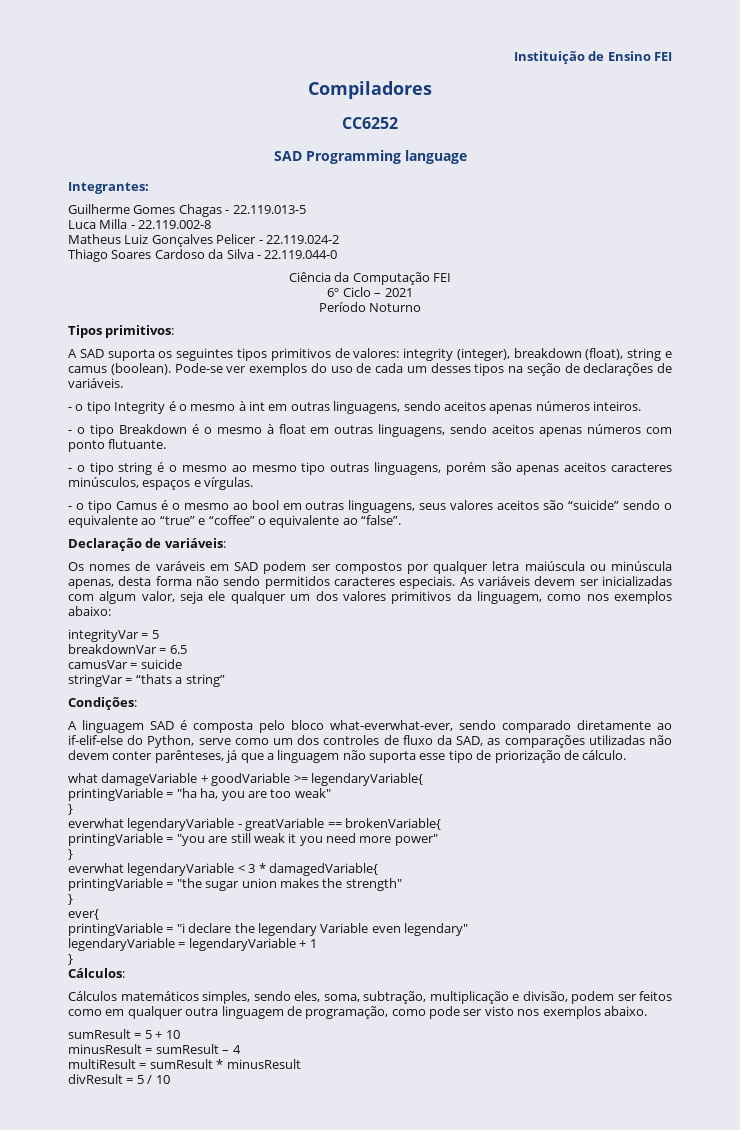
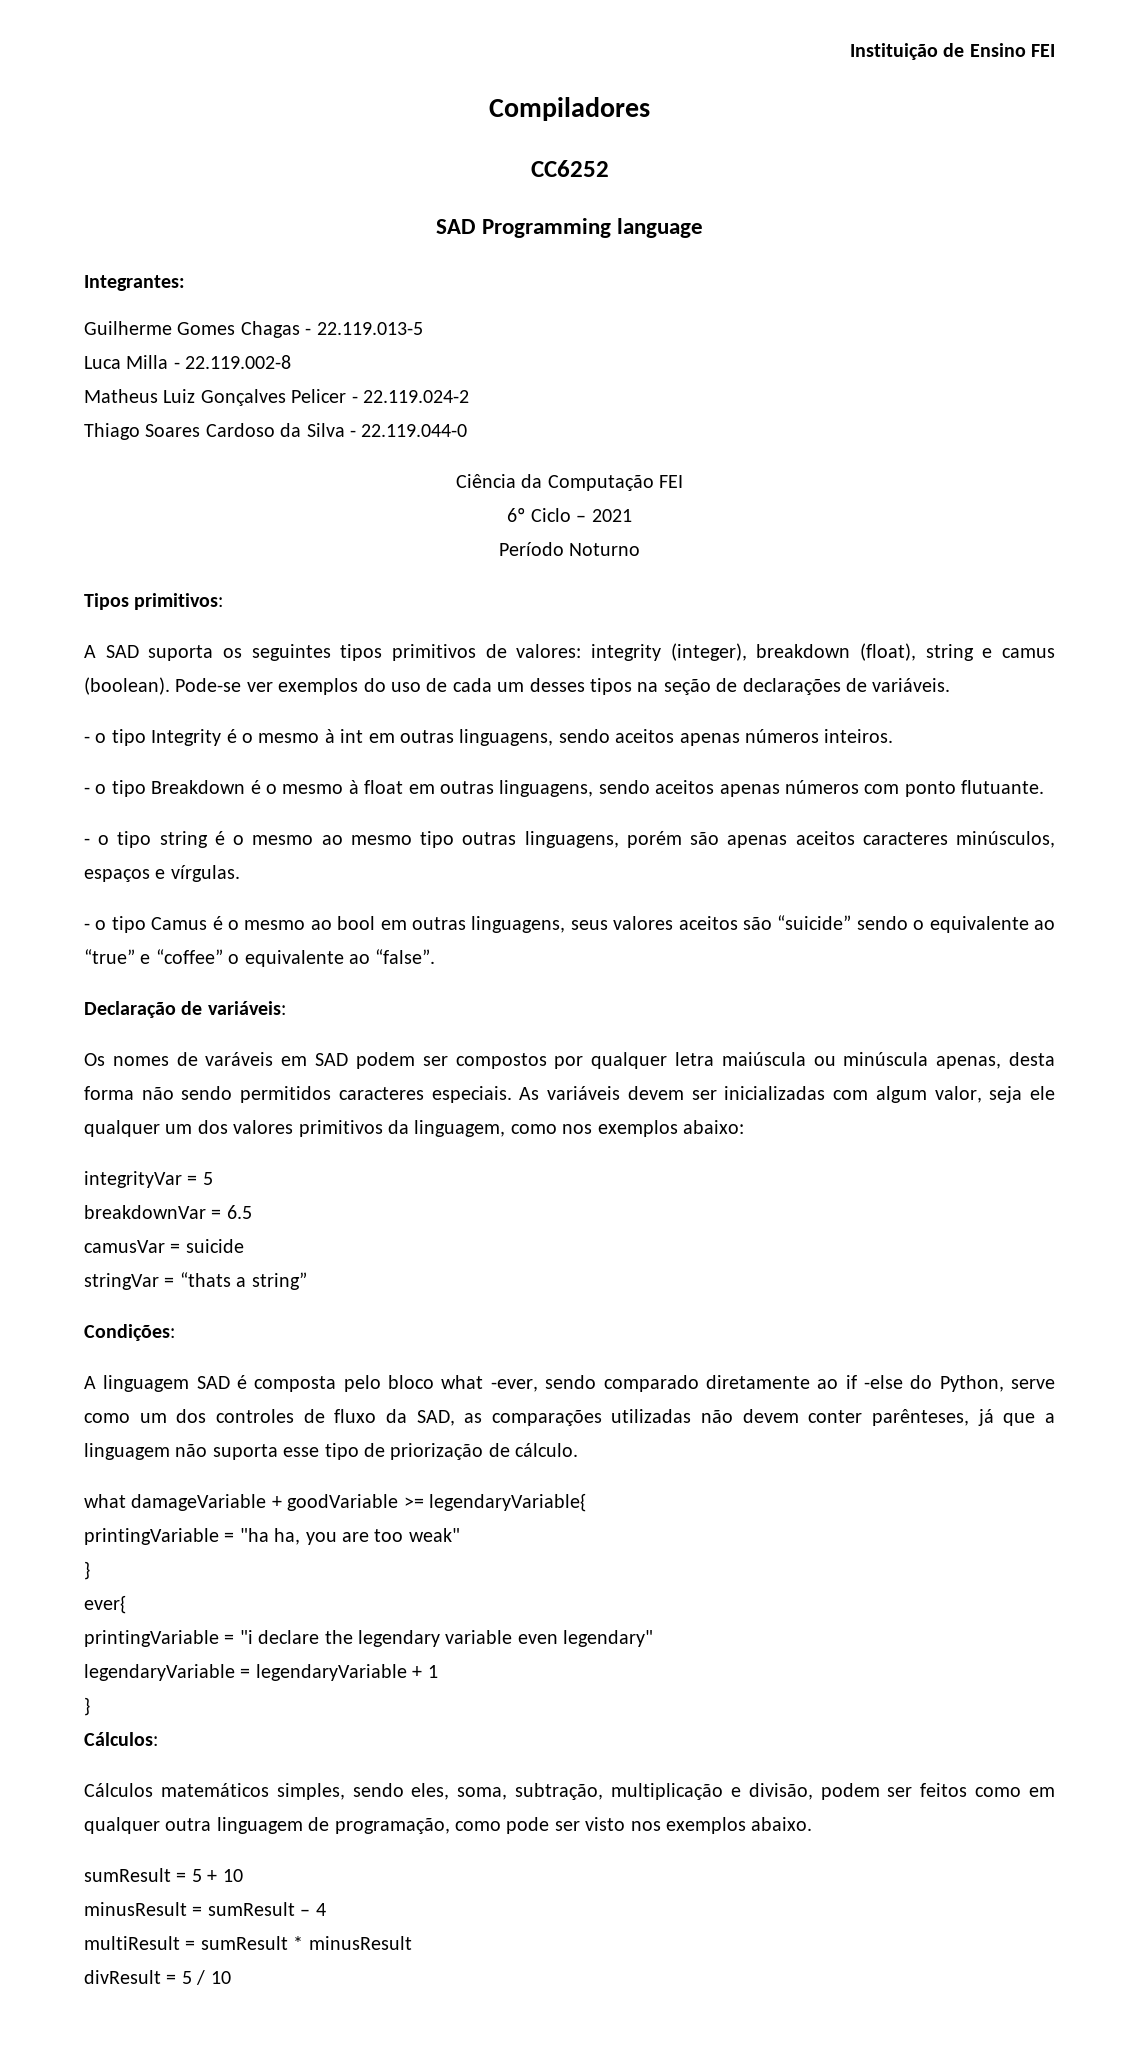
[330,720,453,731] what-everwhat-ever, -> [441,1375,538,1392] what -ever,
[68,735,123,745] if-elif-else -> [845,1375,903,1389] if -else
[68,818,441,831] [68,833,438,846] [68,849,73,860] [68,863,378,876] [68,878,402,891] [68,894,73,905] // everwhat legendaryVariable - greatVariable == brokenVariable{ // printingVariable = "you are still weak it you need more power" // } // everwhat legendaryVariable < 3 * damagedVariable{ // printingVariable = "the sugar union makes the strength" // } -> (90, 1570) none
[320,923,369,933] Variable -> [445,1630,513,1644] variable

